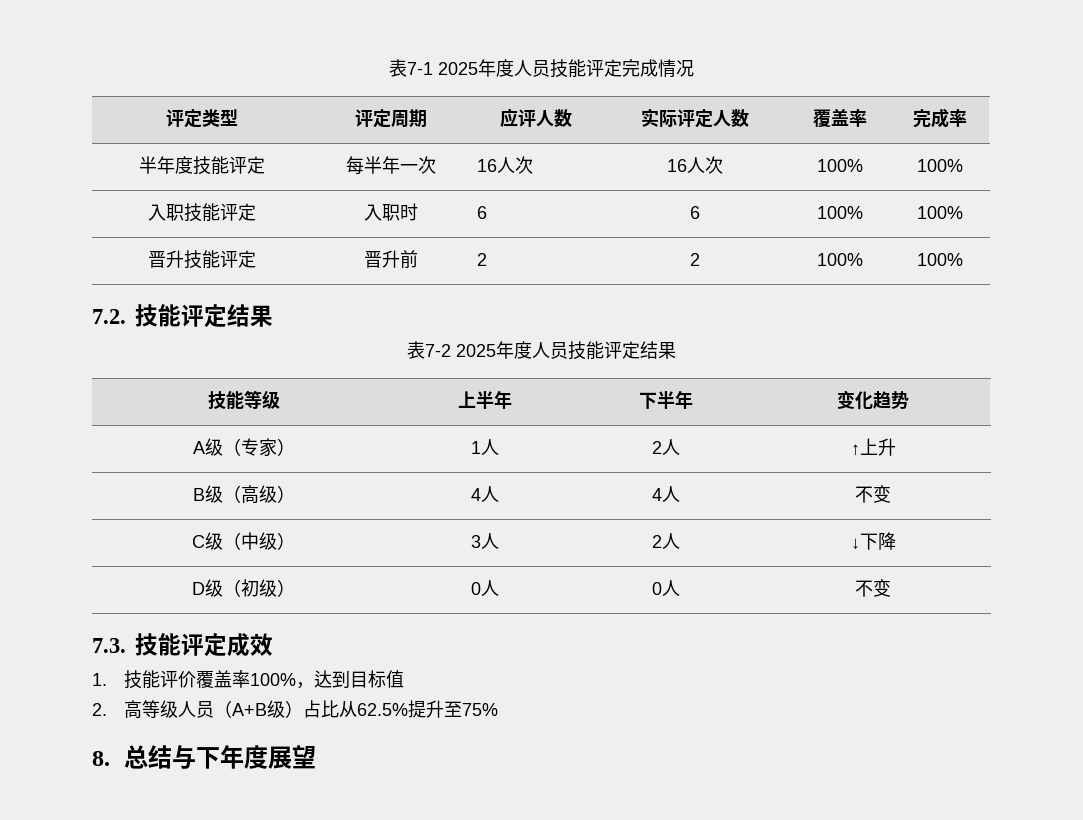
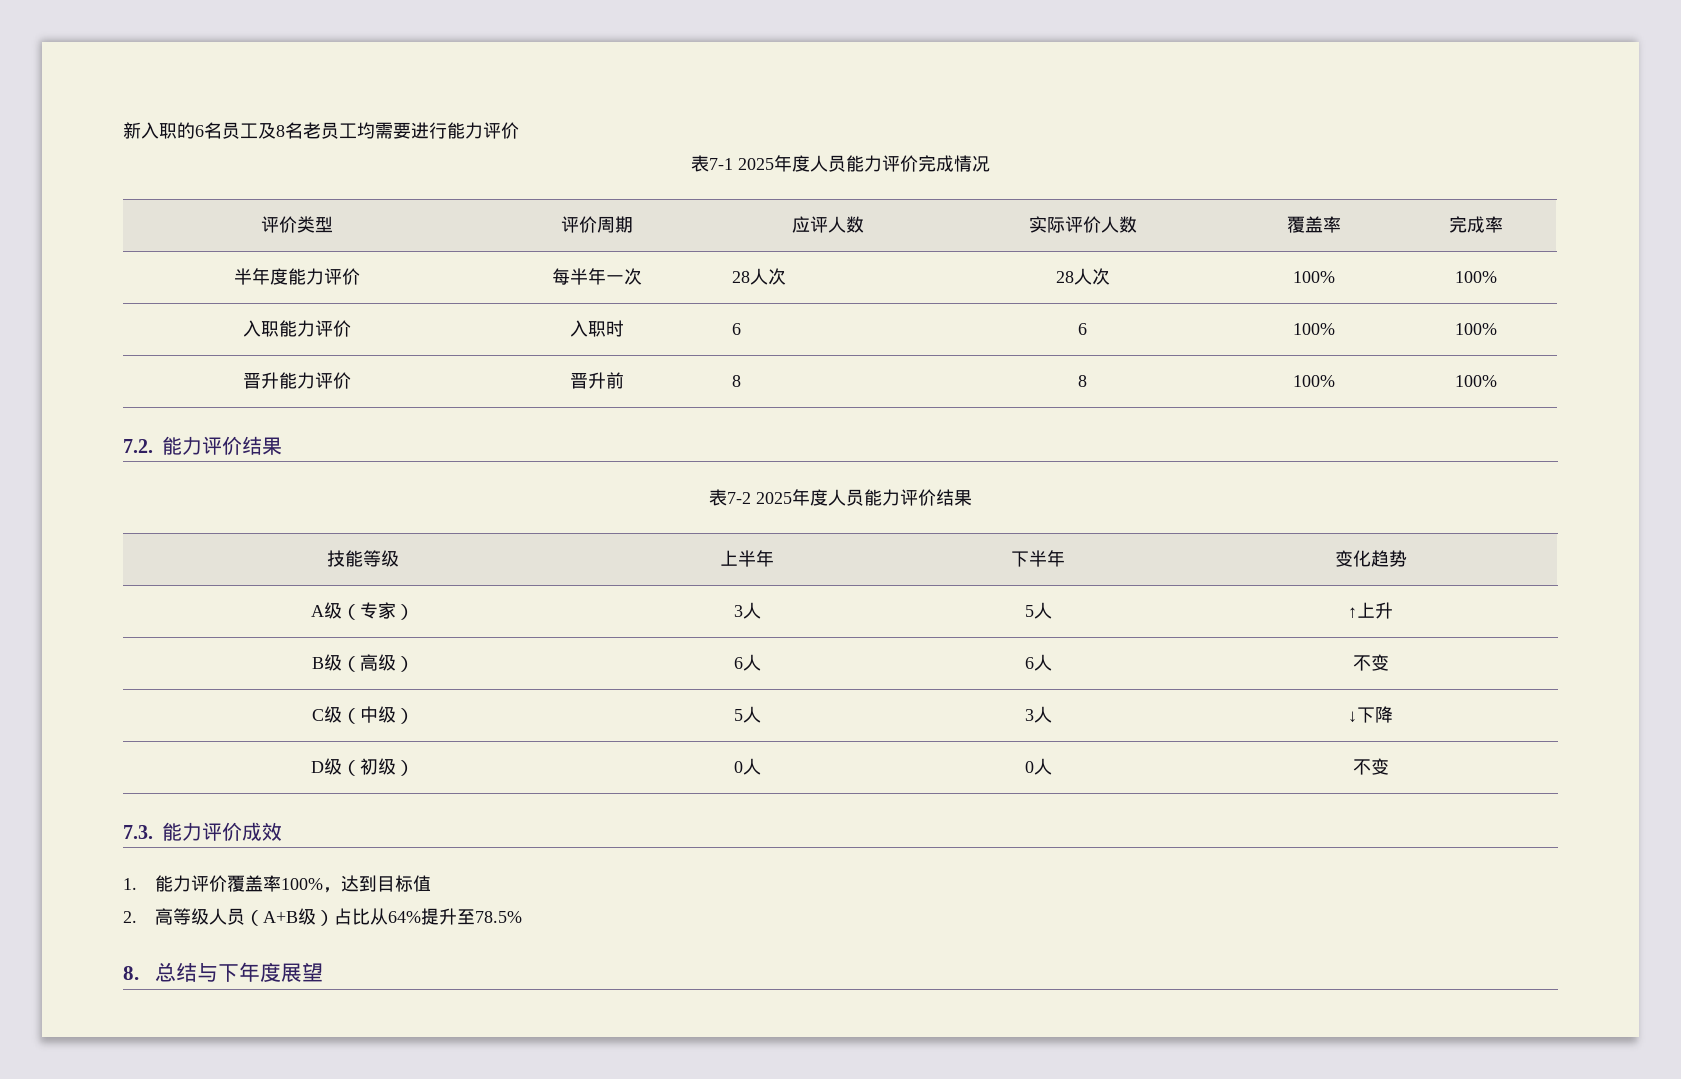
(389, 68) none -> [123,122,519,139] 新入职的6名员工及8名老员工均需要进行能力评价 //
[550,59,622,78] 技能评定 -> [846,155,918,172] 能力评价
[183,109,202,128] 定 -> [278,216,297,233] 价
[372,109,391,128] 定 -> [578,216,597,233] 价
[695,109,713,128] 定 -> [1082,216,1101,233] 价
[192,156,265,175] 技能评定 -> [287,268,360,285] 能力评价
[477,156,534,174] [667,159,687,172] 16人次 | 16 -> [731,268,786,285] [1055,271,1074,283] 28人次 | 28
[183,203,256,222] 技能评定 -> [278,320,351,337] 能力评价
[183,250,256,269] 技能评定 -> [278,372,351,389] 能力评价
[477,253,488,266] [690,253,700,266] 2 | 2 -> [731,375,741,387] [1078,375,1087,387] 8 | 8
[135,304,227,328] 技能评定 -> [162,436,242,455] 能力评价
[568,341,640,360] 技能评定 -> [864,489,936,506] 能力评价
[471,439,499,455] [651,441,662,454] 1人 | 2 -> [733,602,761,619] [1024,605,1034,617] 3人 | 5
[471,486,499,502] [651,488,662,501] 4人 | 4 -> [733,654,761,671] [1024,657,1034,669] 6人 | 6
[471,533,499,549] [651,535,662,548] 3人 | 2 -> [733,706,761,723] [1024,709,1034,721] 5人 | 3
[135,633,227,657] 技能评定 -> [162,822,242,841] 能力评价
[123,670,160,689] 技能 -> [154,875,191,892] 能力
[356,700,498,718] 62.5%提升至75% -> [387,908,522,925] 64%提升至78.5%

